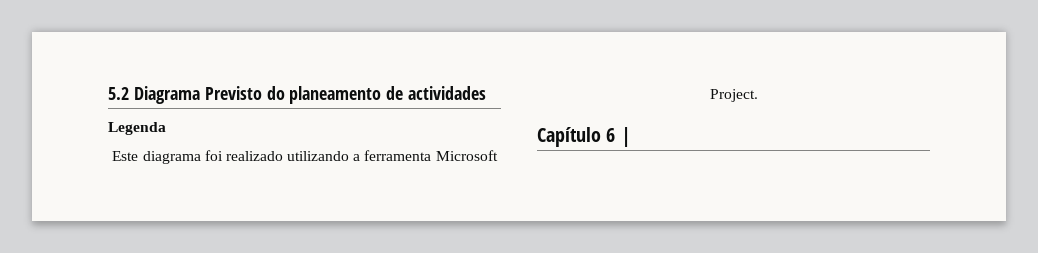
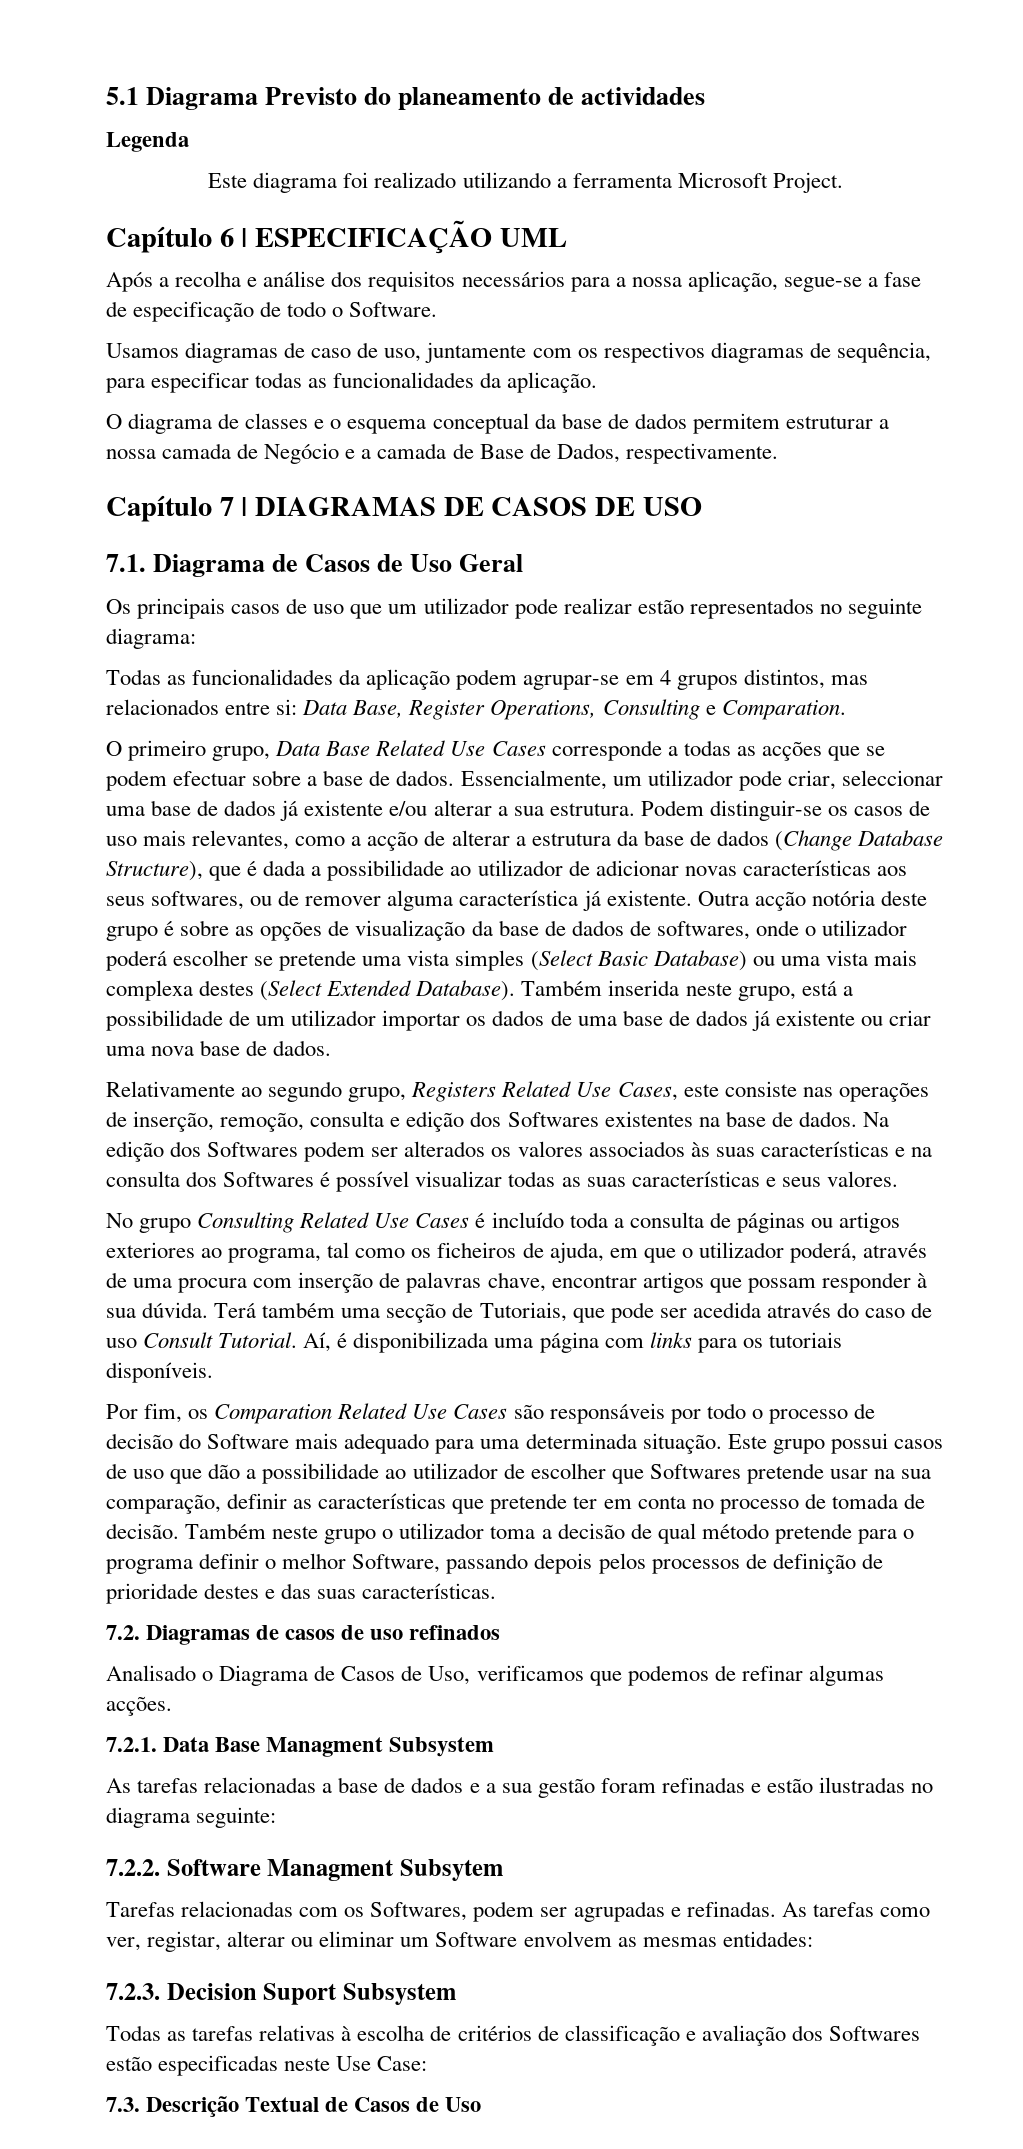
[108,87,129,100] 5.2 -> [106,87,139,105] 5.1
(631, 137) none -> [255,220,567,254] [106,271,922,292] [106,301,438,322] [106,342,931,363] [106,372,598,393] [106,413,890,434] [106,443,778,464] [106,495,702,522] [106,554,524,577] [106,598,922,619] [106,628,196,649] [106,669,868,690] [106,699,846,720] [106,740,886,761] [106,770,943,791] [106,800,931,821] [106,830,944,851] [106,860,907,881] [106,890,927,911] [106,920,908,941] [106,950,917,971] [106,980,853,1001] [106,1010,932,1031] [106,1040,332,1056] [106,1081,929,1102] [106,1111,889,1132] [106,1141,932,1162] [106,1171,898,1192] [106,1212,901,1233] [106,1242,928,1263] [106,1272,927,1293] [106,1302,933,1323] [106,1332,842,1353] [106,1362,213,1383] [106,1403,875,1424] [106,1433,943,1454] [106,1463,932,1484] [106,1493,925,1514] [106,1523,915,1544] [106,1553,883,1574] [106,1583,497,1604] [106,1625,501,1645] [106,1665,884,1686] [106,1696,172,1716] [106,1737,495,1757] [106,1777,934,1798] [106,1807,277,1828] [106,1859,503,1881] [106,1901,930,1922] [106,1931,813,1952] [106,1983,456,2005] [106,2025,920,2046] [106,2055,428,2076] [106,2096,482,2117] ESPECIFICAÇÃO UML // Após a recolha e análise dos requisitos necessários para a nossa aplicação, segue-se a fase de especificação de todo o Software. // Usamos diagramas de caso de uso, juntamente com os respectivos diagramas de sequência, para especificar todas as funcionalidades da aplicação. // O diagrama de classes e o esquema conceptual da base de dados permitem estruturar a nossa camada de Negócio e a camada de Base de Dados, respectivamente. // Capítulo 7 | DIAGRAMAS DE CASOS DE USO // 7.1. Diagrama de Casos de Uso Geral // Os principais casos de uso que um utilizador pode realizar estão representados no seguinte diagrama: // Todas as funcionalidades da aplicação podem agrupar-se em 4 grupos distintos, mas relacionados entre si: Data Base, Register Operations, Consulting e Comparation. // O primeiro grupo, Data Base Related Use Cases corresponde a todas as acções que se podem efectuar sobre a base de dados. Essencialmente, um utilizador pode criar, seleccionar uma base de dados já existente e/ou alterar a sua estrutura. Podem distinguir-se os casos de uso mais relevantes, como a acção de alterar a estrutura da base de dados (Change Database Structure), que é dada a possibilidade ao utilizador de adicionar novas características aos seus softwares, ou de remover alguma característica já existente. Outra acção notória deste grupo é sobre as opções de visualização da base de dados de softwares, onde o utilizador poderá escolher se pretende uma vista simples (Select Basic Database) ou uma vista mais complexa destes (Select Extended Database). Também inserida neste grupo, está a possibilidade de um utilizador importar os dados de uma base de dados já existente ou criar uma nova base de dados. // Relativamente ao segundo grupo, Registers Related Use Cases, este consiste nas operações de inserção, remoção, consulta e edição dos Softwares existentes na base de dados. Na edição dos Softwares podem ser alterados os valores associados às suas características e na consulta dos Softwares é possível visualizar todas as suas características e seus valores. // No grupo Consulting Related Use Cases é incluído toda a consulta de páginas ou artigos exteriores ao programa, tal como os ficheiros de ajuda, em que o utilizador poderá, através de uma procura com inserção de palavras chave, encontrar artigos que possam responder à sua dúvida. Terá também uma secção de Tutoriais, que pode ser acedida através do caso de uso Consult Tutorial. Aí, é disponibilizada uma página com links para os tutoriais disponíveis. // Por fim, os Comparation Related Use Cases são responsáveis por todo o processo de decisão do Software mais adequado para uma determinada situação. Este grupo possui casos de uso que dão a possibilidade ao utilizador de escolher que Softwares pretende usar na sua comparação, definir as características que pretende ter em conta no processo de tomada de decisão. Também neste grupo o utilizador toma a decisão de qual método pretende para o programa definir o melhor Software, passando depois pelos processos de definição de prioridade destes e das suas características. // 7.2. Diagramas de casos de uso refinados // Analisado o Diagrama de Casos de Uso, verificamos que podemos de refinar algumas acções. // 7.2.1. Data Base Managment Subsystem // As tarefas relacionadas a base de dados e a sua gestão foram refinadas e estão ilustradas no diagrama seguinte: // 7.2.2. Software Managment Subsytem // Tarefas relacionadas com os Softwares, podem ser agrupadas e refinadas. As tarefas como ver, registar, alterar ou eliminar um Software envolvem as mesmas entidades: // 7.2.3. Decision Suport Subsystem // Todas as tarefas relativas à escolha de critérios de classificação e avaliação dos Softwares estão especificadas neste Use Case: // 7.3. Descrição Textual de Casos de Uso

